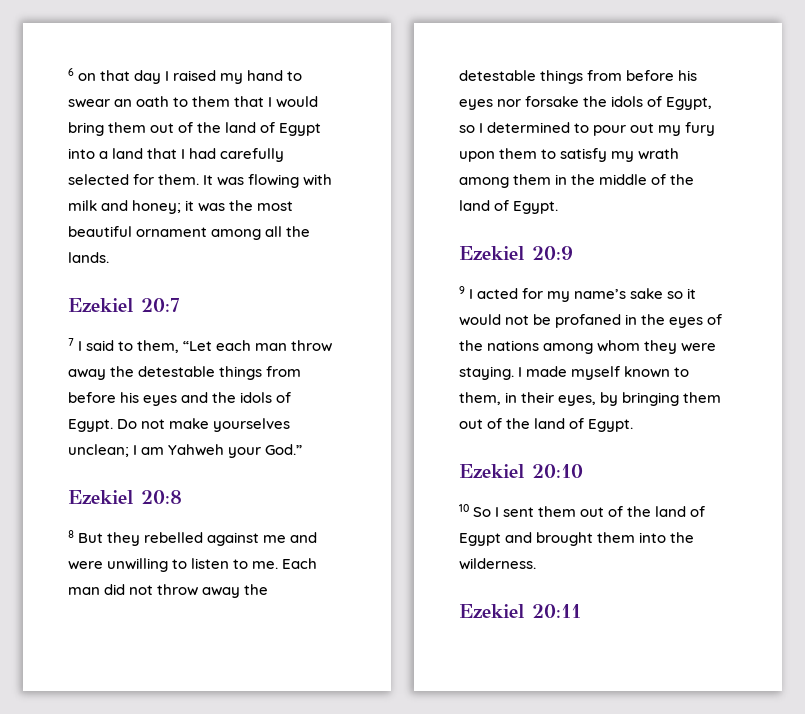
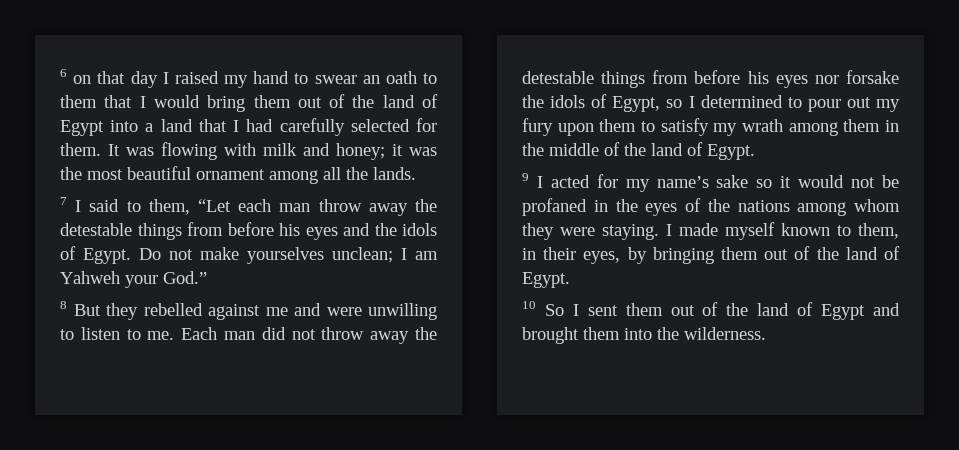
[68,298,180,312] // Ezekiel 20:7 -> (416, 173) none
[68,490,182,504] // Ezekiel 20:8 -> (207, 277) none
[459,246,573,260] // Ezekiel 20:9 -> (755, 152) none
[459,464,583,478] // Ezekiel 20:10 -> (570, 280) none
[459,604,581,618] // Ezekiel 20:11 -> (766, 333) none

